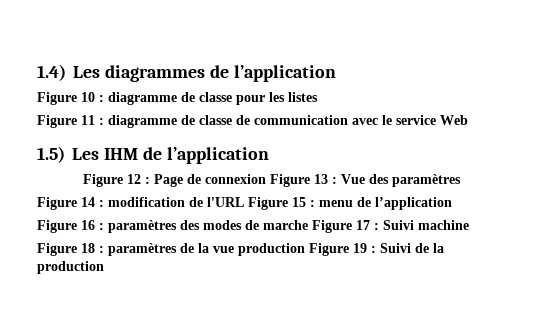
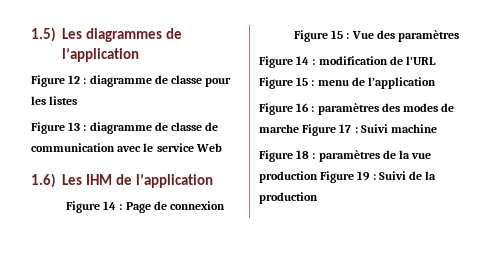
[37,64,66,81] 1.4) -> [31,27,56,42] 1.5)
[81,92,95,102] 10 -> [68,75,81,84] 12
[81,115,95,125] 11 -> [68,122,81,131] 13
[37,146,65,163] 1.5) -> [31,173,56,188] 1.6)
[126,174,141,184] 12 -> [103,201,117,210] 14
[313,174,328,184] 13 -> [331,30,344,39] 15

